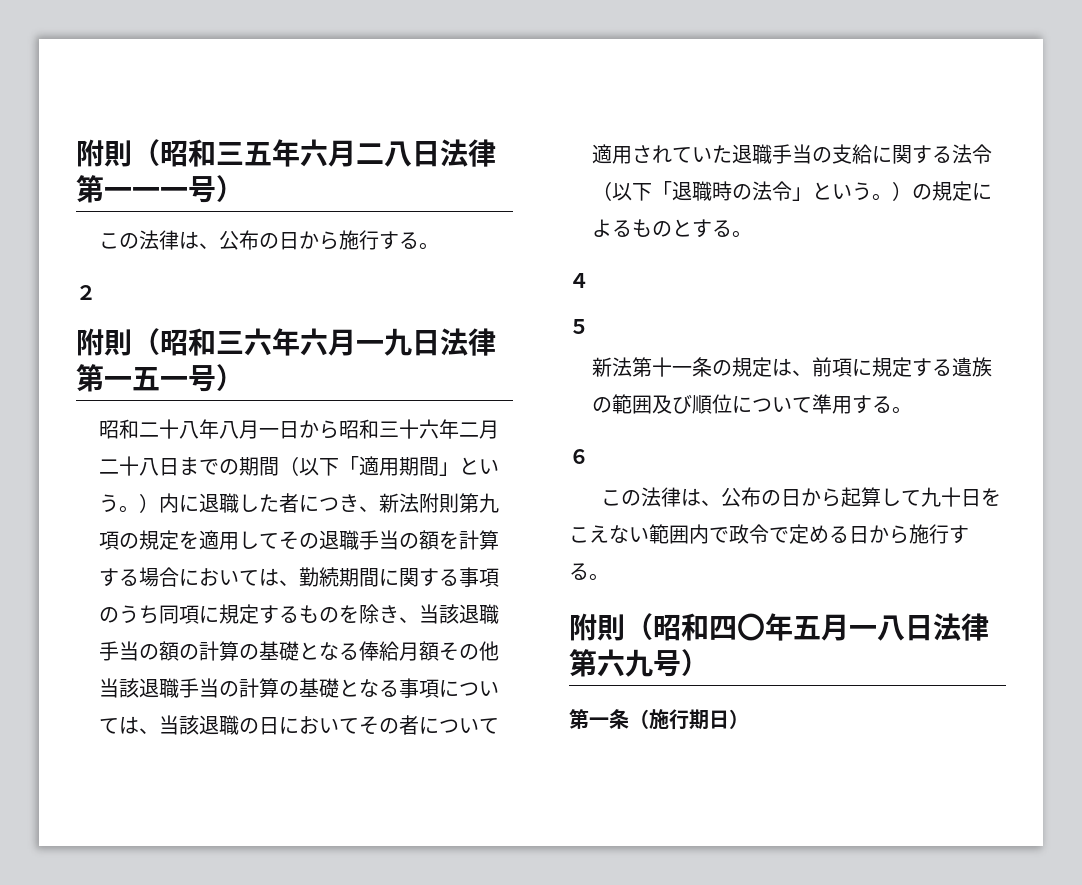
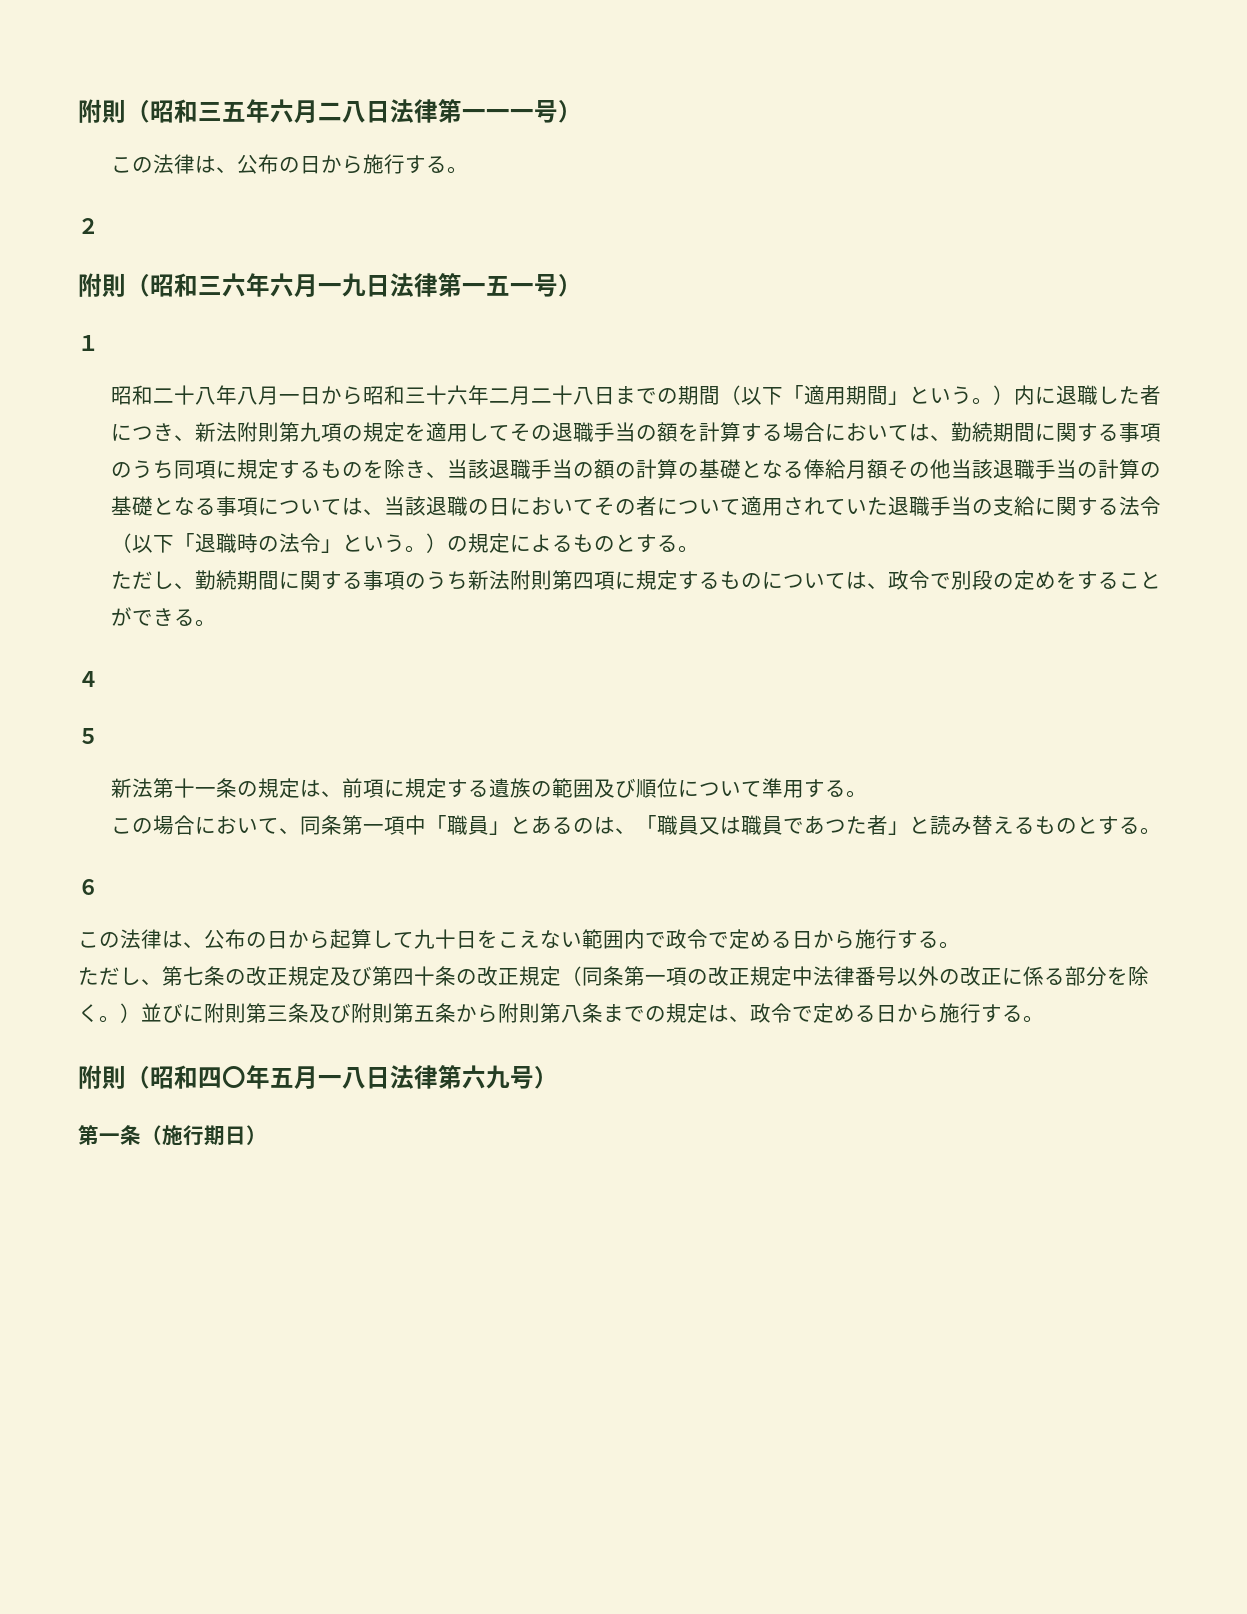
(244, 377) none -> [78,335,99,351] // １
(753, 234) none -> [110,570,1161,590] [110,607,216,627] // ただし、勤続期間に関する事項のうち新法附則第四項に規定するものについては、政令で別段の定めをすることができる。
(913, 410) none -> [110,815,1161,835] // この場合において、同条第一項中「職員」とあるのは、「職員又は職員であつた者」と読み替えるものとする。
(609, 577) none -> [78,966,1149,986] [78,1003,1044,1023] // ただし、第七条の改正規定及び第四十条の改正規定（同条第一項の改正規定中法律番号以外の改正に係る部分を除く。）並びに附則第三条及び附則第五条から附則第八条までの規定は、政令で定める日から施行する。

